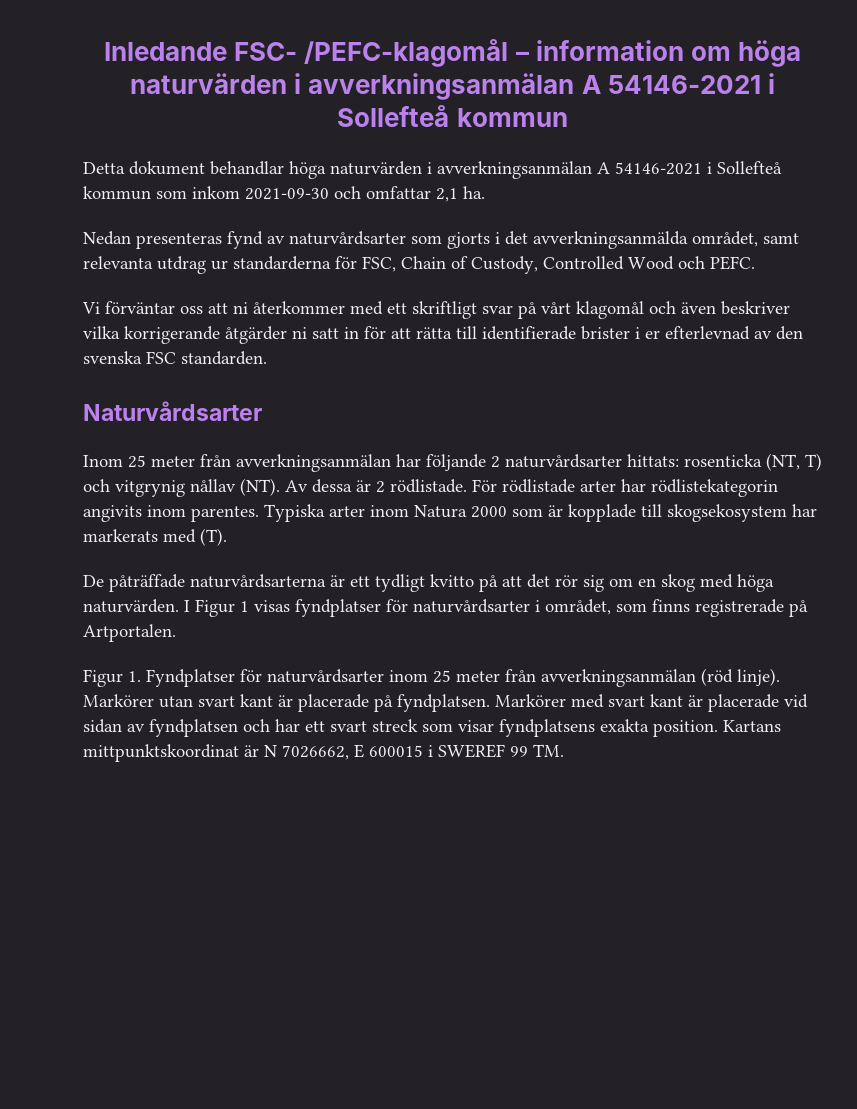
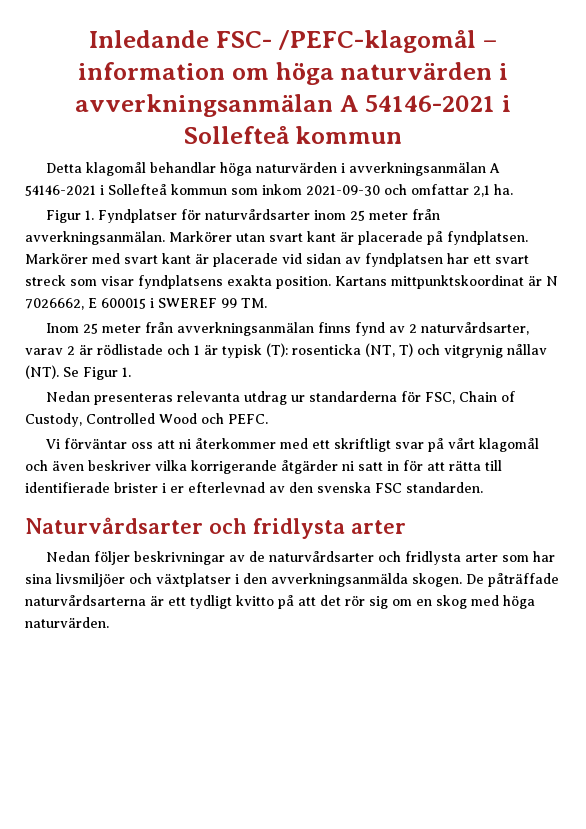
[129,161,205,175] dokument -> [85,162,146,176] klagomål
[83,231,799,249] Nedan presenteras fynd av naturvårdsarter som gjorts i det avverkningsanmälda området, samt -> [45,209,440,223] [25,231,528,245] [25,253,529,267] [25,275,558,289] [25,298,267,310] [45,322,529,336] [25,343,547,358] [25,365,131,380] [45,391,173,405] Figur 1. Fyndplatser för naturvårdsarter inom 25 meter från avverkningsanmälan. Markörer utan svart kant är placerade på fyndplatsen. Markörer med svart kant är placerade vid sidan av fyndplatsen har ett svart streck som visar fyndplatsens exakta position. Kartans mittpunktskoordinat är N 7026662, E 600015 i SWEREF 99 TM. // Inom 25 meter från avverkningsanmälan finns fynd av 2 naturvårdsarter, varav 2 är rödlistade och 1 är typisk (T): rosenticka (NT, T) och vitgrynig nållav (NT). Se Figur 1. // Nedan presenteras
[83,453,822,472] [83,478,778,497] [83,504,817,522] [83,528,227,546] // Inom 25 meter från avverkningsanmälan har följande 2 naturvårdsarter hittats: rosenticka (NT, T) och vitgrynig nållav (NT). Av dessa är 2 rödlistade. För rödlistade arter har rödlistekategorin angivits inom parentes. Typiska arter inom Natura 2000 som är kopplade till skogsekosystem har markerats med (T). // -> [209,518,406,539] [45,551,555,565] [25,573,462,587] och fridlysta arter // Nedan följer beskrivningar av de naturvårdsarter och fridlysta arter som har sina livsmiljöer och växtplatser i den avverkningsanmälda skogen.
[184,599,808,617] [83,624,176,642] [83,668,780,687] [83,694,808,712] [83,719,781,737] [83,744,564,762] I Figur 1 visas fyndplatser för naturvårdsarter i området, som finns registrerade på Artportalen. // Figur 1. Fyndplatser för naturvårdsarter inom 25 meter från avverkningsanmälan (röd linje). Markörer utan svart kant är placerade på fyndplatsen. Markörer med svart kant är placerade vid sidan av fyndplatsen och har ett svart streck som visar fyndplatsens exakta position. Kartans mittpunktskoordinat är N 7026662, E 600015 i SWEREF 99 TM. -> (109, 622) none

